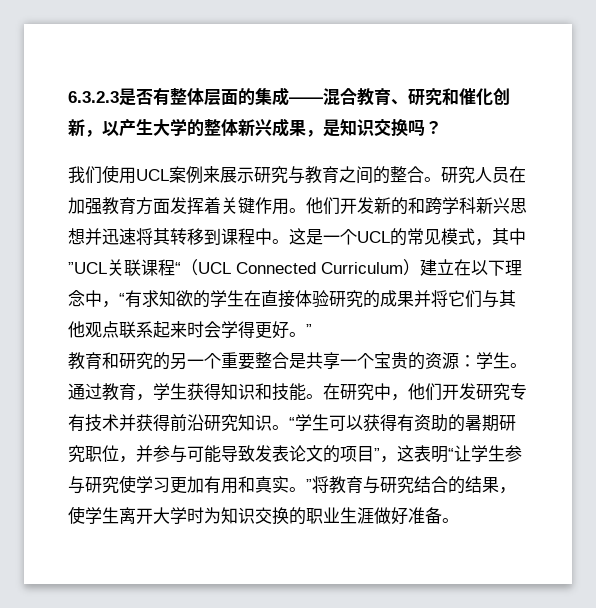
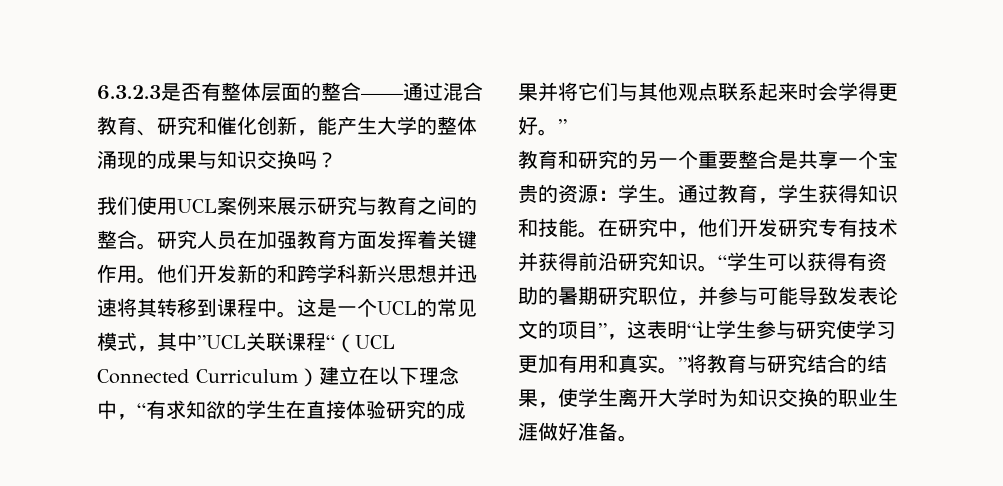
[255,87,323,106] 集成—— -> [321,82,443,101] 整合——通过
[102,120,119,136] 以 -> [317,116,337,135] 能
[238,118,340,137] 新兴成果，是 -> [97,150,217,170] 涌现的成果与

